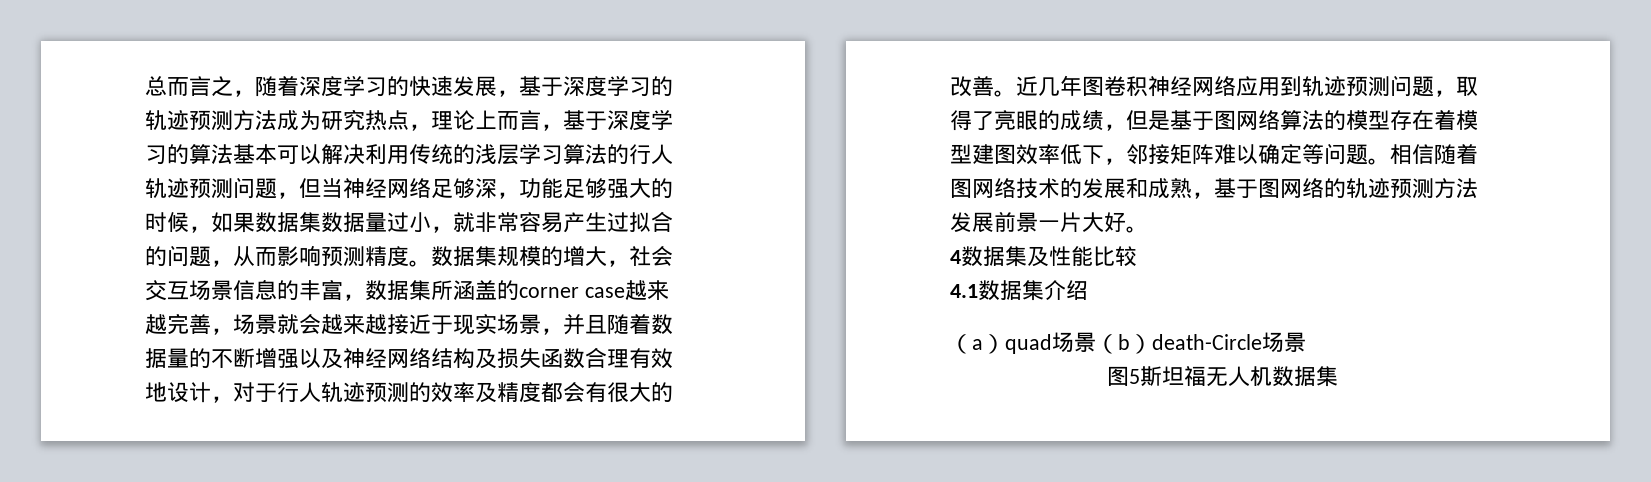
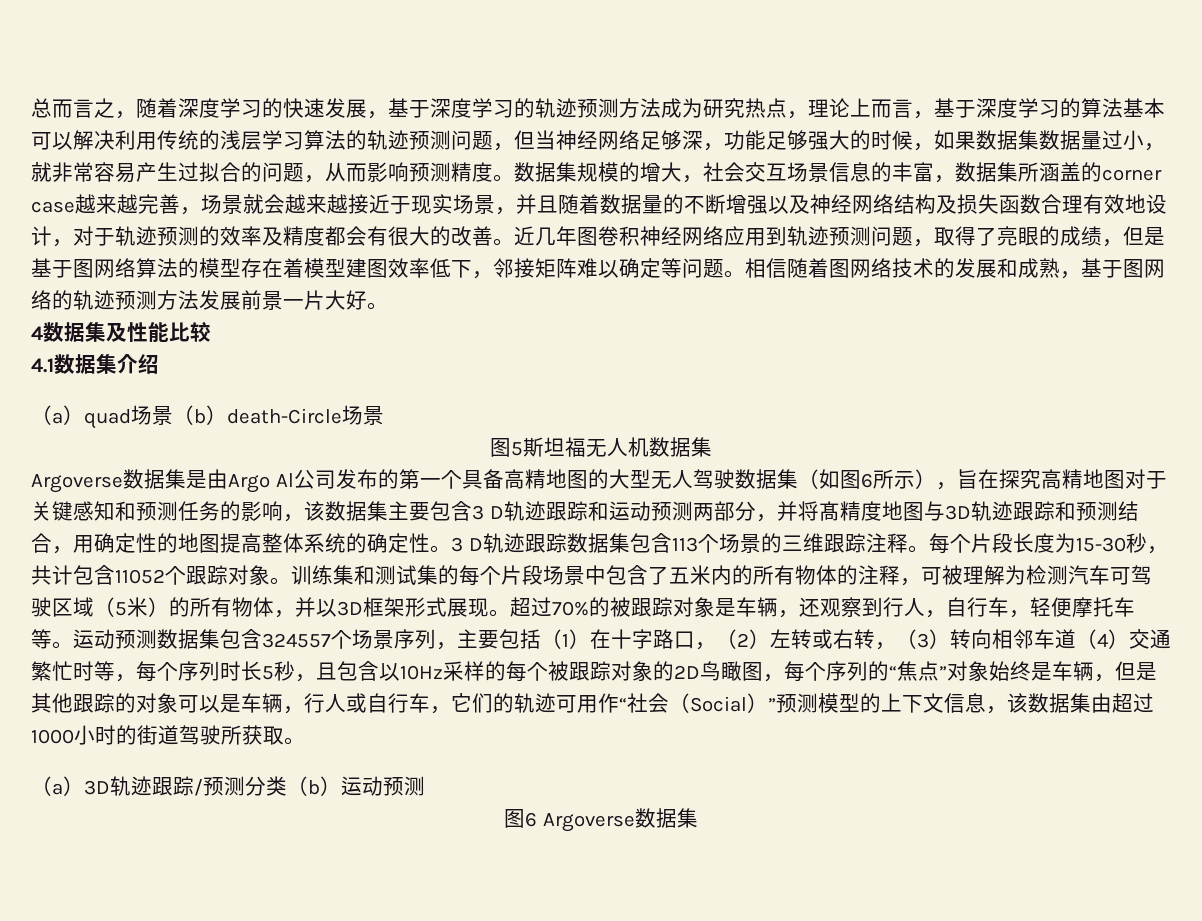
[629,144,673,165] 行人 -> (367, 140) none
[277,382,321,403] 行人 -> (115, 237) none
(1338, 376) none -> [31,469,1167,493] [31,501,1139,522] [31,533,1168,554] [31,565,1152,586] [31,597,1135,618] [31,629,1171,650] [31,661,1157,682] [31,693,1154,714] [31,725,305,745] [31,776,425,796] [504,808,698,832] // Argoverse数据集是由Argo Al公司发布的第一个具备高精地图的大型无人驾驶数据集（如图6所示），旨在探究高精地图对于关键感知和预测任务的影响，该数据集主要包含3 D轨迹跟踪和运动预测两部分，并将髙精度地图与3D轨迹跟踪和预测结合，用确定性的地图提高整体系统的确定性。3 D轨迹跟踪数据集包含113个场景的三维跟踪注释。每个片段长度为15-30秒，共计包含11052个跟踪对象。训练集和测试集的每个片段场景中包含了五米内的所有物体的注释，可被理解为检测汽车可驾驶区域（5米）的所有物体，并以3D框架形式展现。超过70%的被跟踪对象是车辆，还观察到行人，自行车，轻便摩托车等。运动预测数据集包含324557个场景序列，主要包括（1）在十字路口，（2）左转或右转，（3）转向相邻车道（4）交通繁忙时等，每个序列时长5秒，且包含以10Hz采样的每个被跟踪对象的2D鸟瞰图，每个序列的“焦点”对象始终是车辆，但是其他跟踪的对象可以是车辆，行人或自行车，它们的轨迹可用作“社会（Social）”预测模型的上下文信息，该数据集由超过1000小时的街道驾驶所获取。 // （a）3D轨迹跟踪/预测分类（b）运动预测 // 图6 Argoverse数据集

